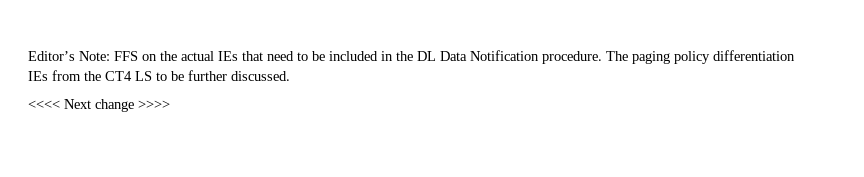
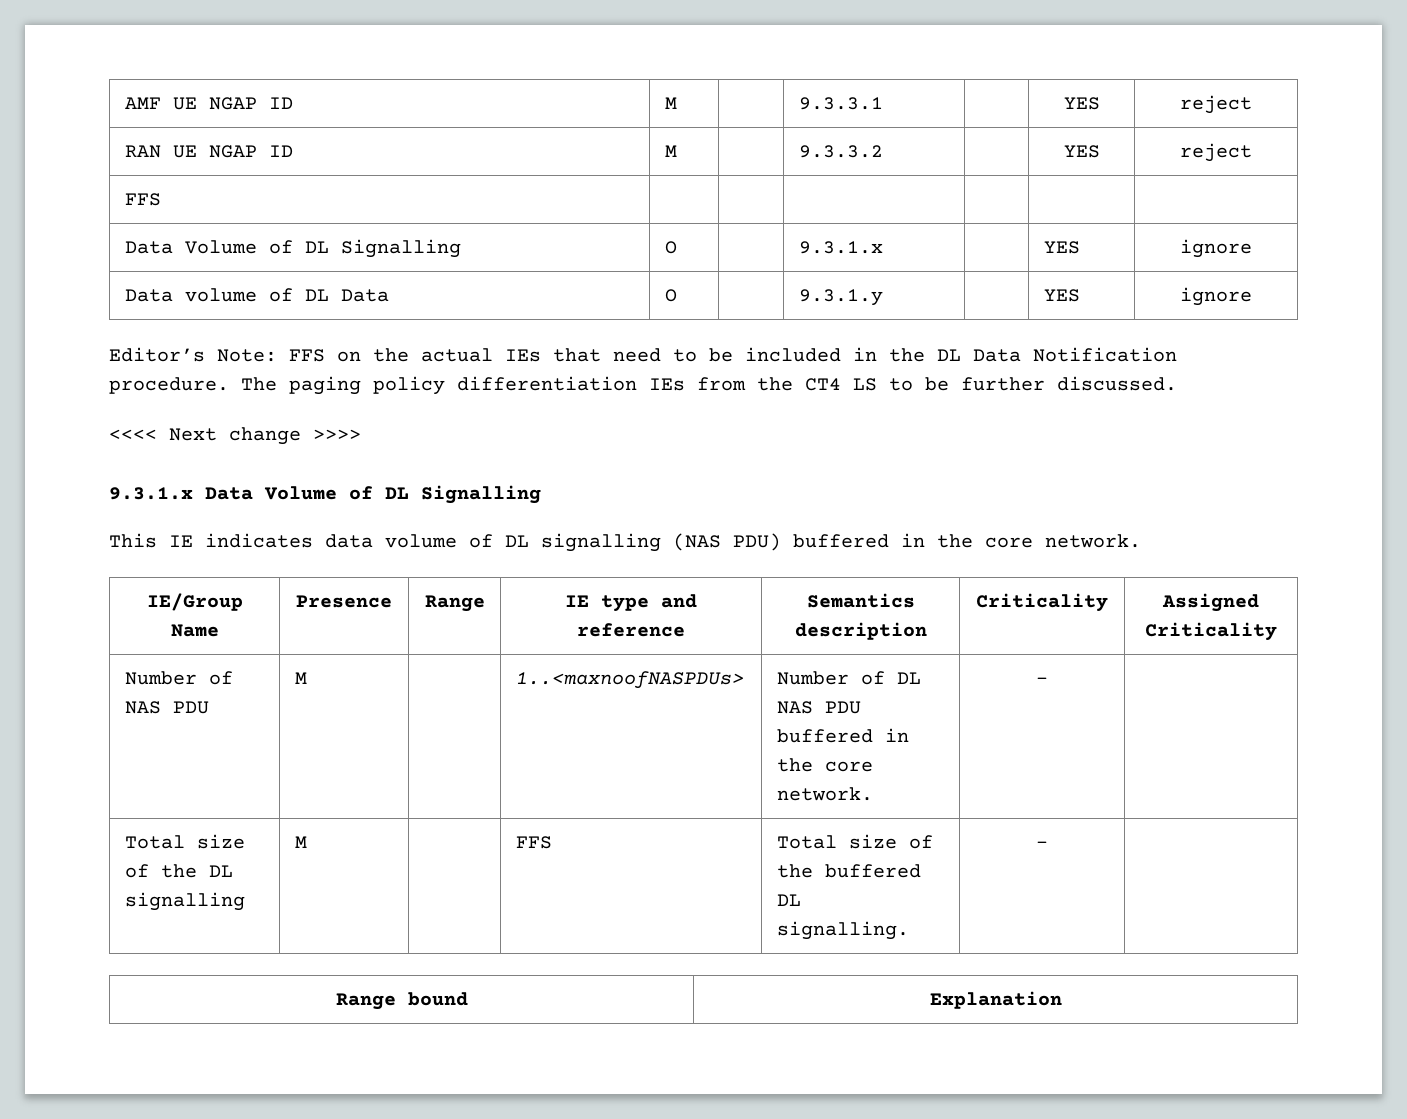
(28, 56) none -> [124,97,293,110] [664,97,677,109] [798,97,883,110] [1063,97,1100,110] [1180,95,1252,114] [124,145,293,158] [664,145,677,157] [798,145,883,158] [1063,145,1100,158] [1180,143,1252,162] [124,193,161,206] [124,239,461,258] [664,241,677,254] [798,241,883,254] [1043,241,1080,254] [1180,239,1252,258] [124,288,389,302] [664,289,677,302] [798,289,883,306] [1043,289,1080,302] [1180,287,1252,306] AMF UE NGAP ID | M | | 9.3.3.1 | | YES | reject // RAN UE NGAP ID | M | | 9.3.3.2 | | YES | reject // FFS | | | | | | // Data Volume of DL Signalling | O | | 9.3.1.x | | YES | ignore // Data volume of DL Data | O | | 9.3.1.y | | YES | ignore //
(170, 104) none -> [109,485,541,504] [109,533,1141,552] [146,593,243,611] [170,624,219,637] [296,595,392,608] [424,595,485,612] [565,594,697,612] [577,623,685,637] [806,593,915,608] [794,622,927,640] [976,593,1108,612] [1162,593,1259,612] [1145,622,1277,641] [124,671,233,685] [124,701,209,714] [294,672,307,684] [515,671,744,689] [776,671,921,685] [776,701,861,714] [776,728,909,743] [776,758,873,772] [776,787,873,801] [1036,677,1048,684] [124,834,245,849] [124,864,233,878] [124,892,245,911] [294,836,307,848] [515,836,552,849] [776,834,933,849] [776,864,921,878] [776,894,801,906] [776,921,909,940] [1036,841,1048,848] [335,992,468,1010] [929,991,1062,1009] // 9.3.1.x Data Volume of DL Signalling // This IE indicates data volume of DL signalling (NAS PDU) buffered in the core network. // IE/Group Name | Presence | Range | IE type and reference | Semantics description | Criticality | Assigned Criticality // Number of NAS PDU | M | | 1..<maxnoofNASPDUs> | Number of DL NAS PDU buffered in the core network. | - | // Total size of the DL signalling | M | | FFS | Total size of the buffered DL signalling. | - | // Range bound | Explanation

